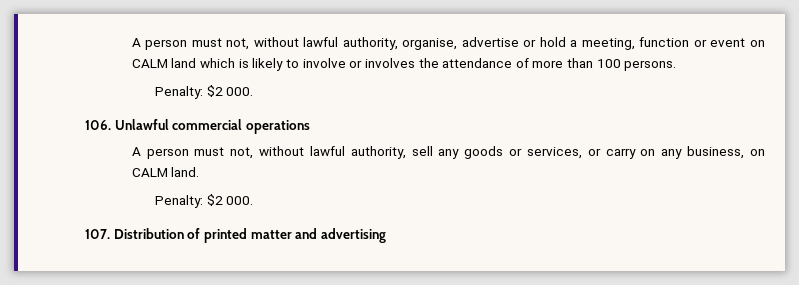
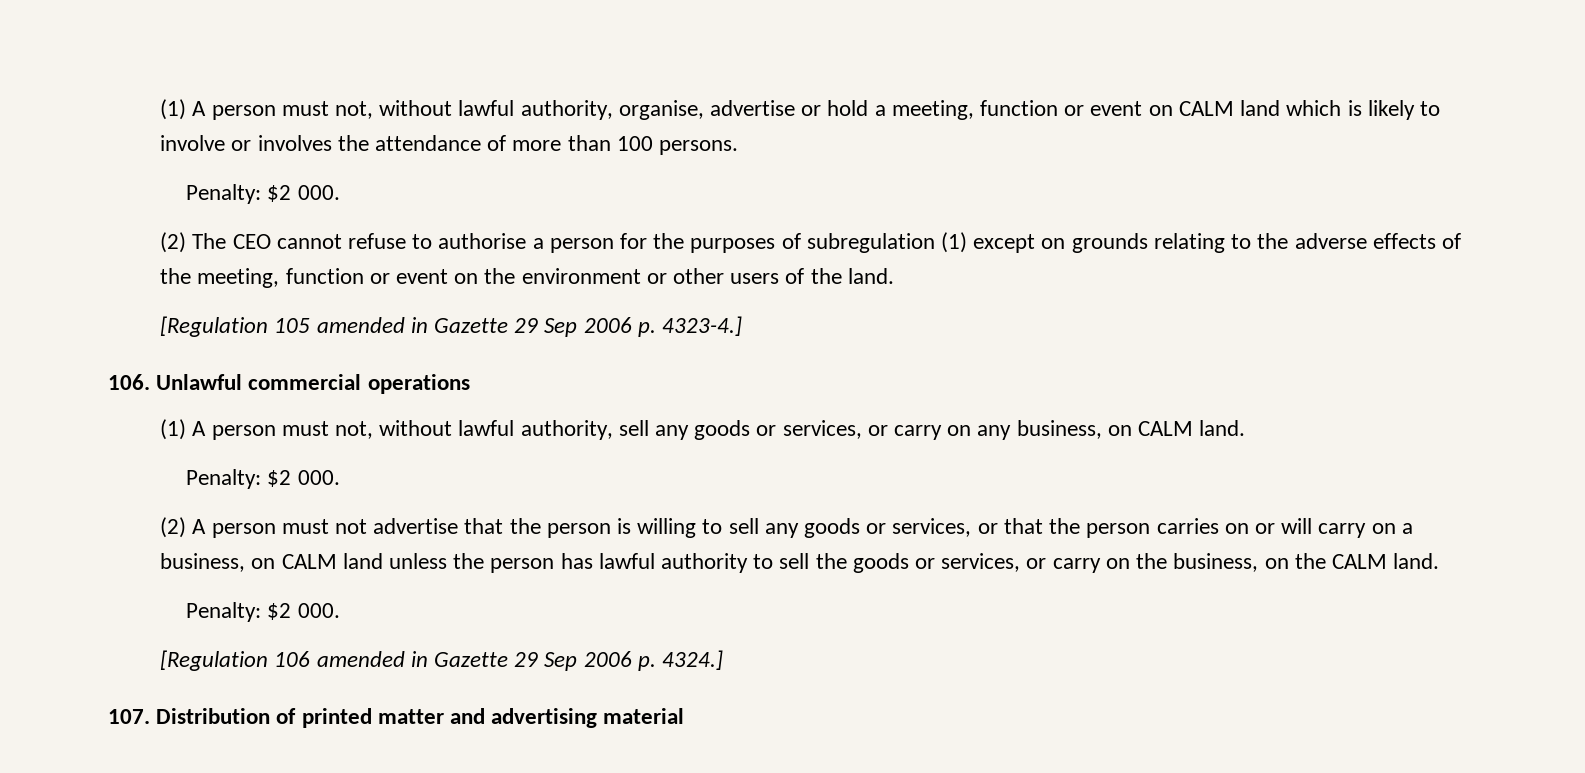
(131, 42) none -> [160,99,187,120] (1)
(254, 91) none -> [160,232,1461,253] [160,268,894,288] [160,316,743,337] // (2) The CEO cannot refuse to authorise a person for the purposes of subregulation (1) except on grounds relating to the adverse effects of the meeting, function or event on the environment or other users of the land. // [Regulation 105 amended in Gazette 29 Sep 2006 p. 4323-4.]
(310, 127) none -> [160,419,187,440] (1)
(254, 200) none -> [160,517,1413,538] [160,553,1440,573] [186,602,340,622] [160,650,724,671] // (2) A person must not advertise that the person is willing to sell any goods or services, or that the person carries on or will carry on a business, on CALM land unless the person has lawful authority to sell the goods or services, or carry on the business, on the CALM land. // Penalty: $2 000. // [Regulation 106 amended in Gazette 29 Sep 2006 p. 4324.]
(386, 235) none -> [603,708,685,724] material

